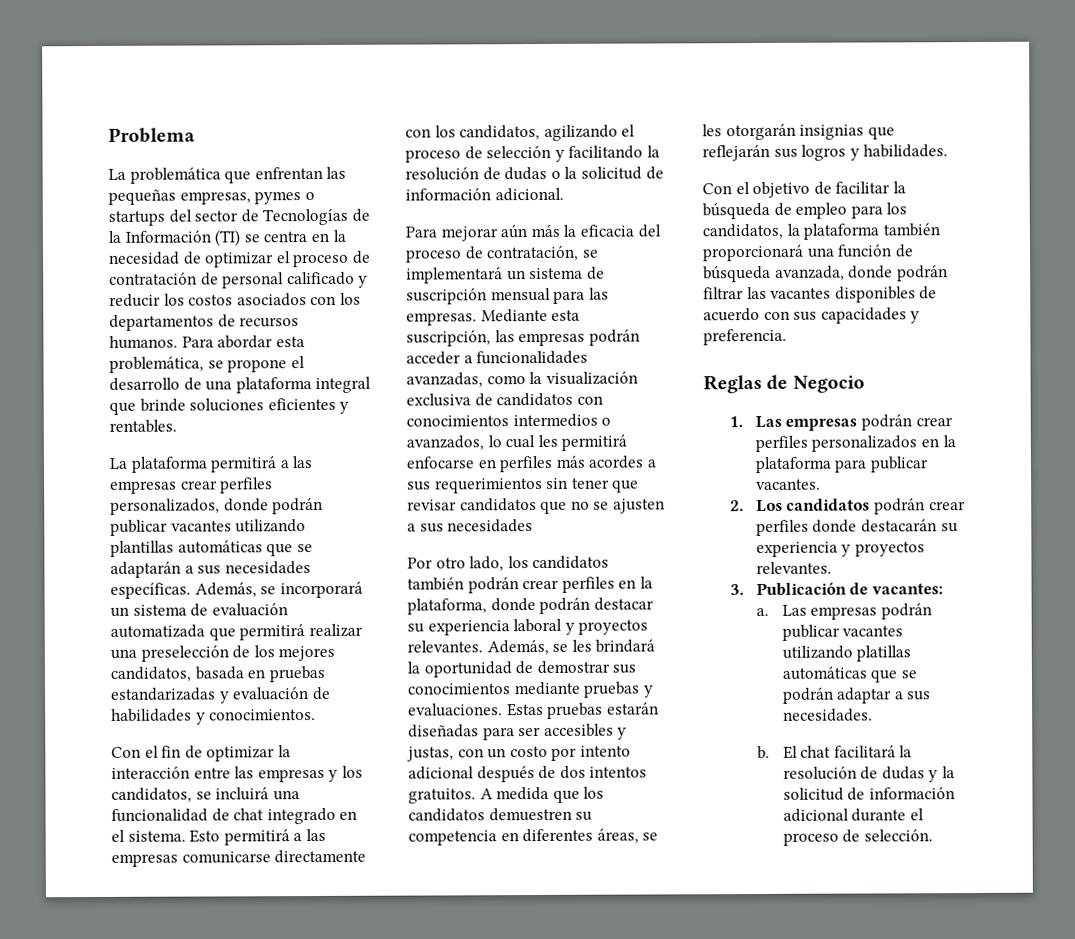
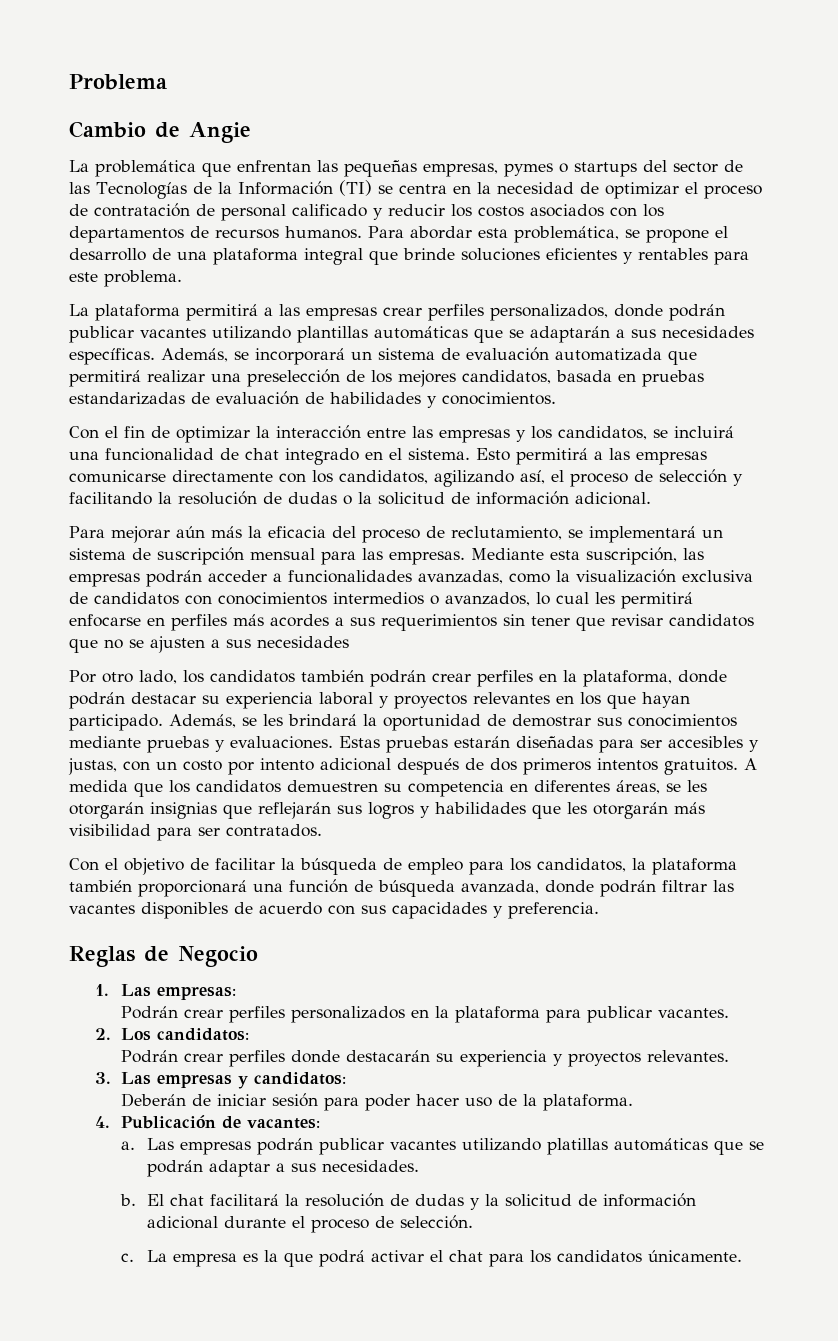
(195, 135) none -> [69,121,251,143] // Cambio de Angie
(259, 216) none -> [69,182,90,194] las
[109,419,177,433] rentables. -> [638,248,749,265] [69,270,182,287] rentables para este problema.
[219,691,230,704] y -> [191,392,210,404] de
(618, 132) none -> [520,470,545,484] así,
[486,245,580,262] contratación, -> [451,526,562,540] reclutamiento,
[407,640,483,653] relevantes. -> [473,692,690,709] [69,714,163,731] relevantes en los que hayan participado.
(586, 772) none -> [523,758,591,775] primeros
[863,144,949,158] habilidades. -> [435,802,705,819] [69,824,322,841] habilidades que les otorgarán más visibilidad para ser contratados.
[785,414,912,431] empresas podrán -> [156,986,236,1000] [120,1006,178,1019] empresas: // Podrán
[786,498,925,515] candidatos podrán -> [156,1028,249,1041] [120,1050,178,1063] candidatos: // Podrán
(744, 590) none -> [120,1072,346,1089] [120,1093,633,1111] [94,1116,110,1128] Las empresas y candidatos: // Deberán de iniciar sesión para poder hacer uso de la plataforma. // 4.
(933, 835) none -> [120,1250,742,1267] // c. La empresa es la que podrá activar el chat para los candidatos únicamente.

